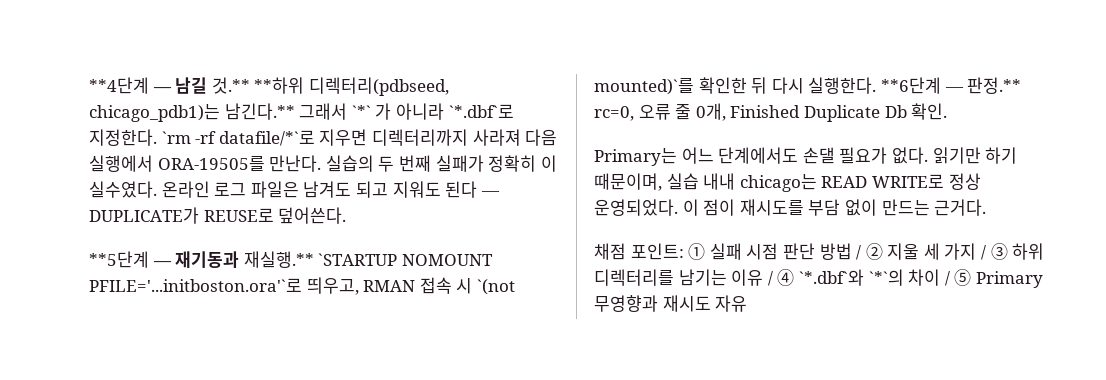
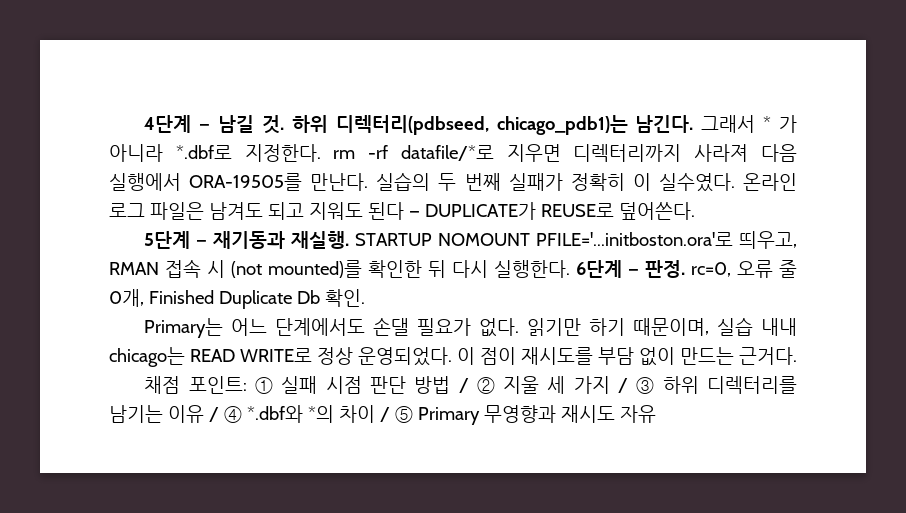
[89,77,149,94] **4단계 -> [144,115,192,133] 4단계
[211,77,449,96] [89,103,514,122] [89,129,315,146] 것.** **하위 디렉터리(pdbseed, chicago_pdb1)는 남긴다.** 그래서 `*` 가 아니라 `*.dbf`로 지정한다. `rm -rf datafile/*`로 -> [261,115,797,135] [109,144,494,162] 것. 하위 디렉터리(pdbseed, chicago_pdb1)는 남긴다. 그래서 * 가 아니라 *.dbf로 지정한다. rm -rf datafile/*로
[89,251,149,268] **5단계 -> [144,231,191,249] 5단계
[243,251,493,268] [89,278,302,292] 재실행.** `STARTUP NOMOUNT PFILE='...initboston.ora'`로 -> [291,231,734,249] 재실행. STARTUP NOMOUNT PFILE='...initboston.ora'로
[476,279,515,295] [594,78,694,95] `(not mounted)`를 -> [231,260,362,278] (not mounted)를
[880,77,1022,94] **6단계 — 판정.** -> [576,260,685,278] 6단계 — 판정.
[798,269,904,286] `*.dbf`와 `*`의 -> [246,405,334,423] *.dbf와 *의

